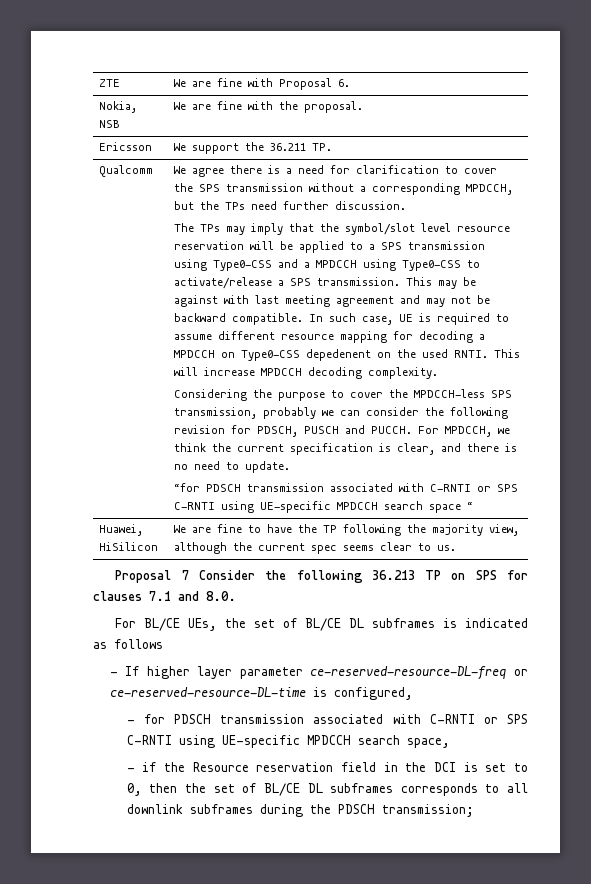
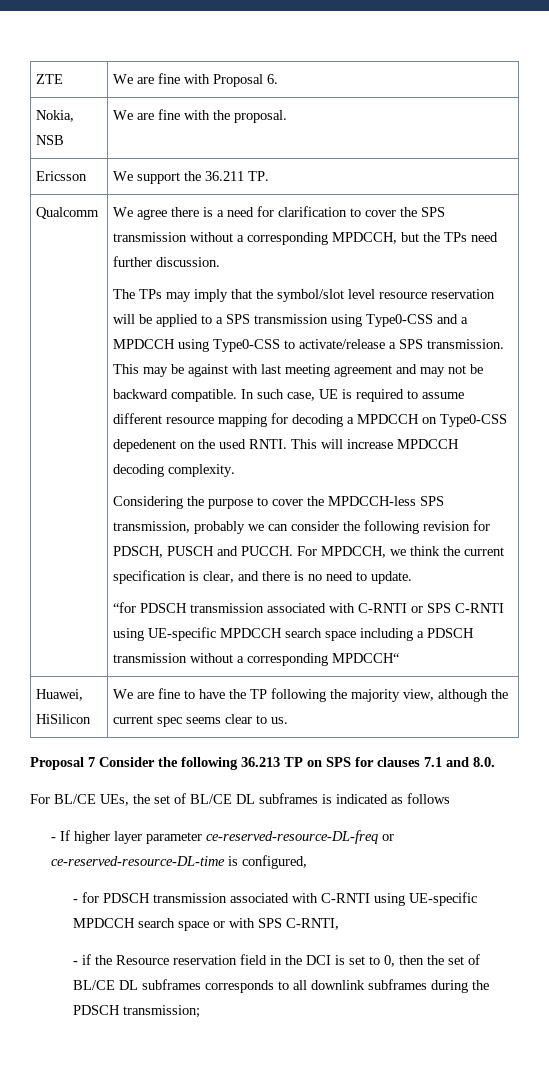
[467,502,474,510] “ -> [360,628,475,641] [113,653,400,666] including a PDSCH transmission without a corresponding MPDCCH“
[483,714,528,724] [126,735,450,748] or SPS C-RNTI using UE-specific MPDCCH search space, -> [373,892,477,906] [72,918,339,931] using UE-specific MPDCCH search space or with SPS C-RNTI,

